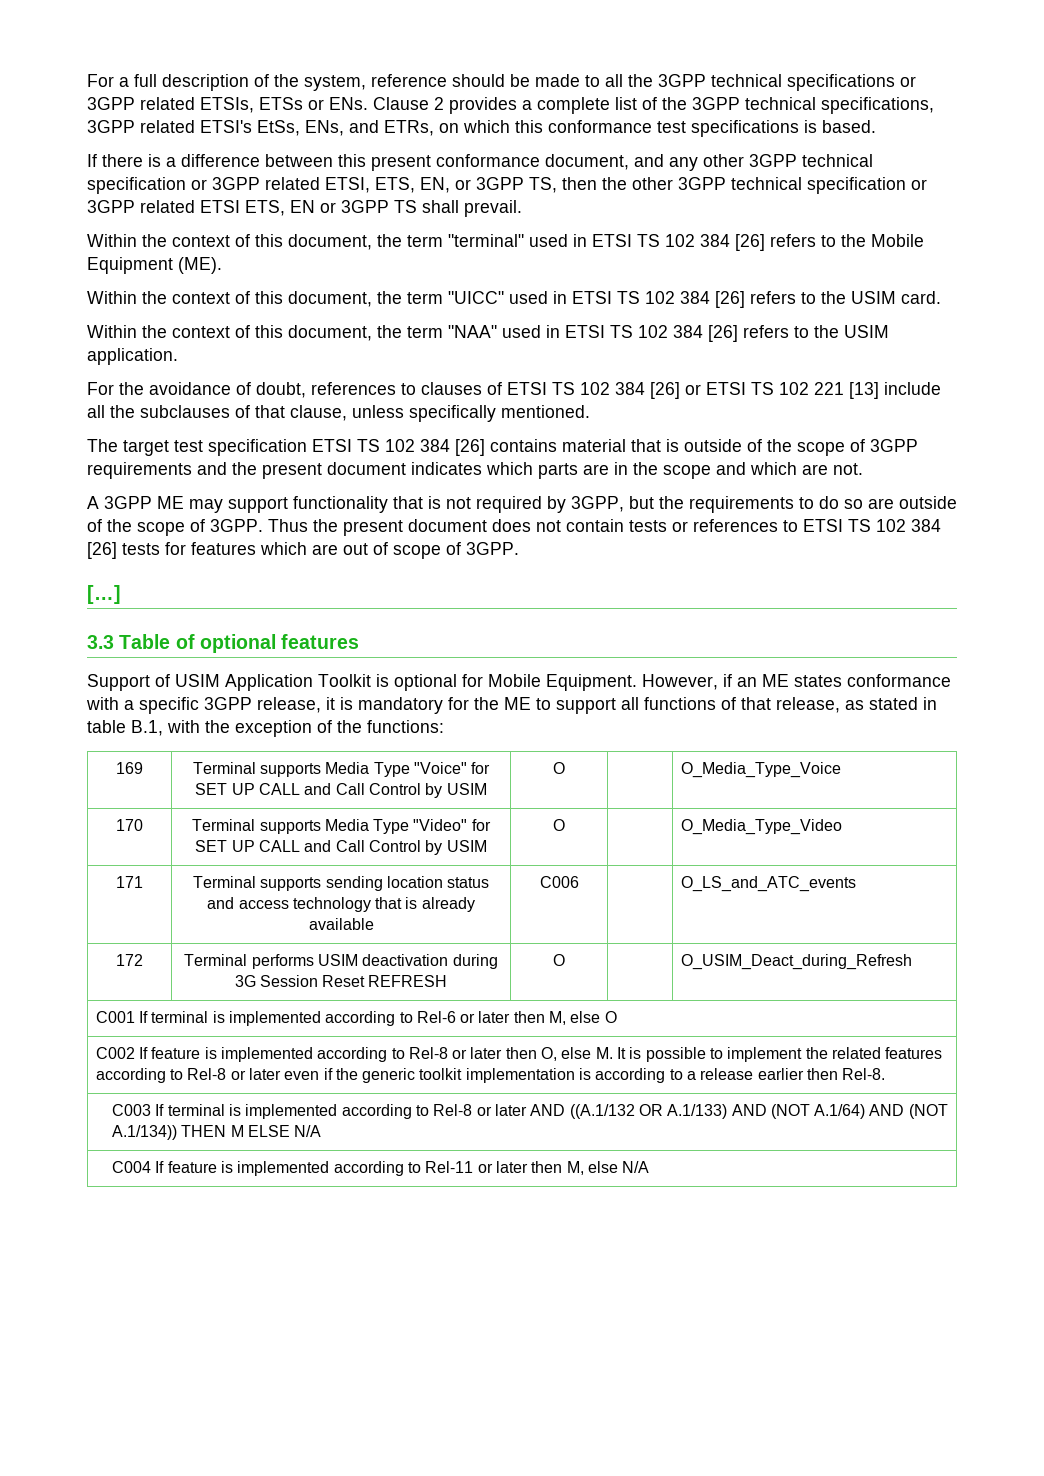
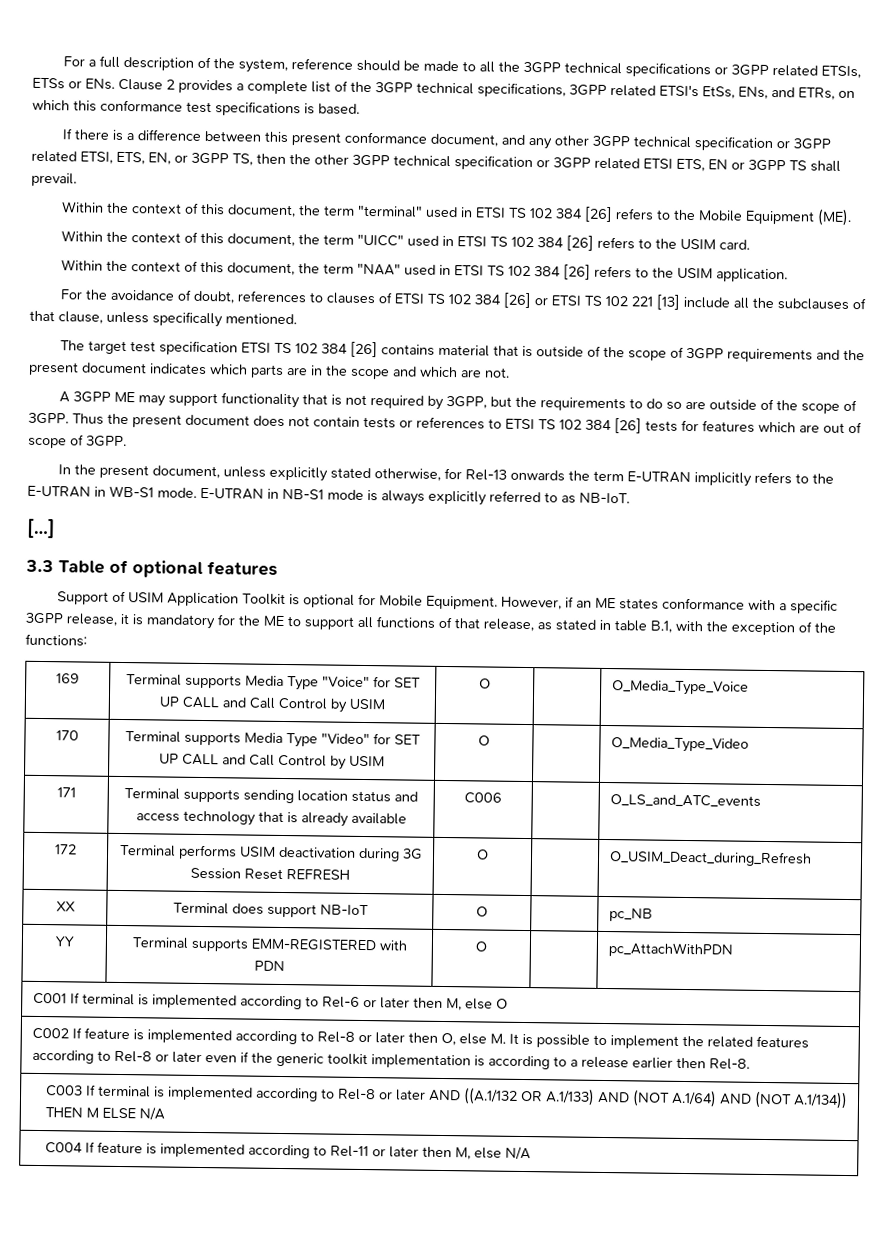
(519, 548) none -> [58,464,835,487] [27,485,630,506] // In the present document, unless explicitly stated otherwise, for Rel-13 onwards the term E-UTRAN implicitly refers to the E-UTRAN in WB-S1 mode. E-UTRAN in NB-S1 mode is always explicitly referred to as NB-IoT.
(912, 962) none -> [55,901,76,912] [172,902,369,918] [476,906,488,917] [608,908,653,922] [54,936,75,947] [131,937,407,952] [253,960,285,972] [475,941,487,952] [607,942,733,958] // XX | Terminal does support NB-IoT | O | | pc_NB // YY | Terminal supports EMM-REGISTERED with PDN | O | | pc_AttachWithPDN

